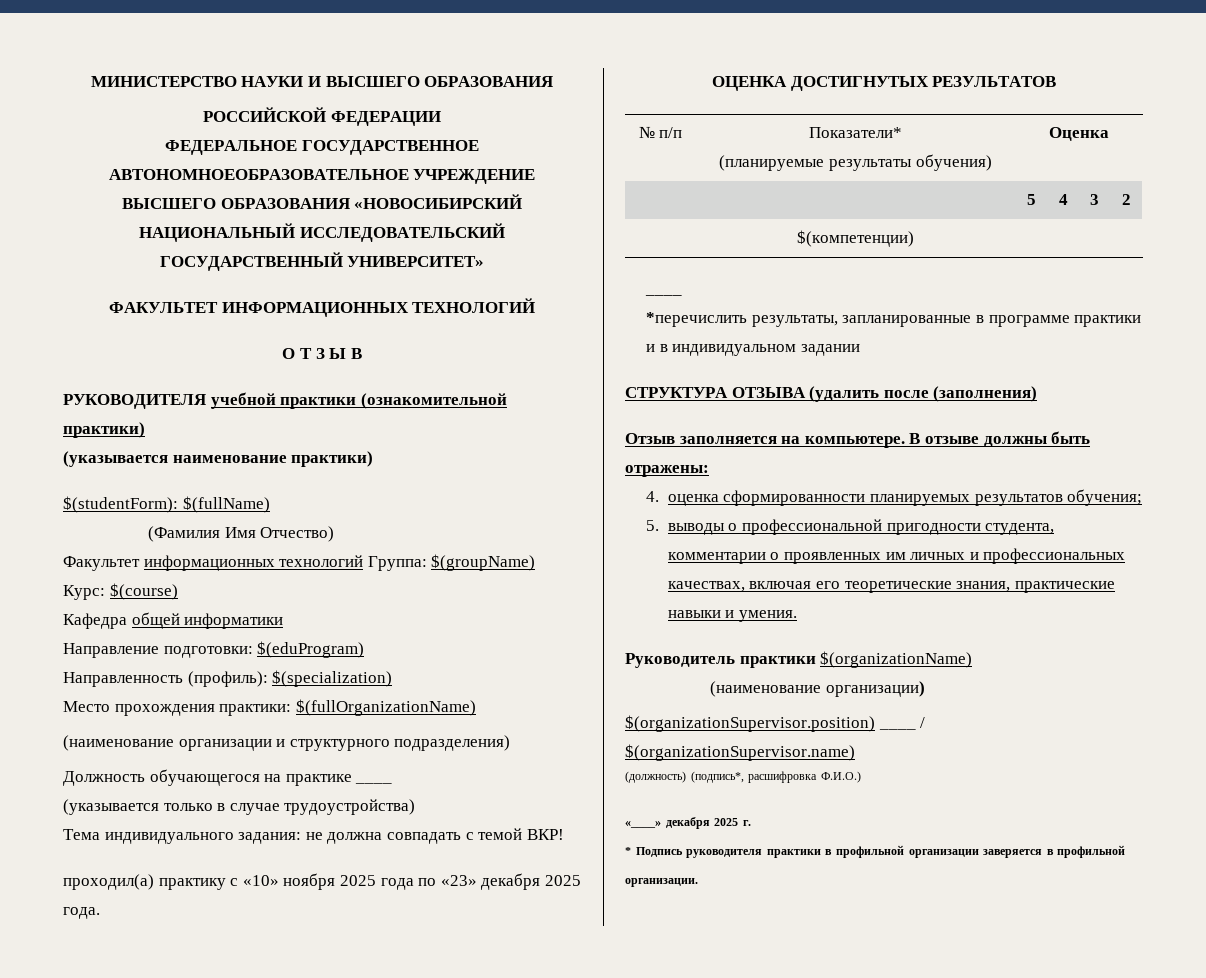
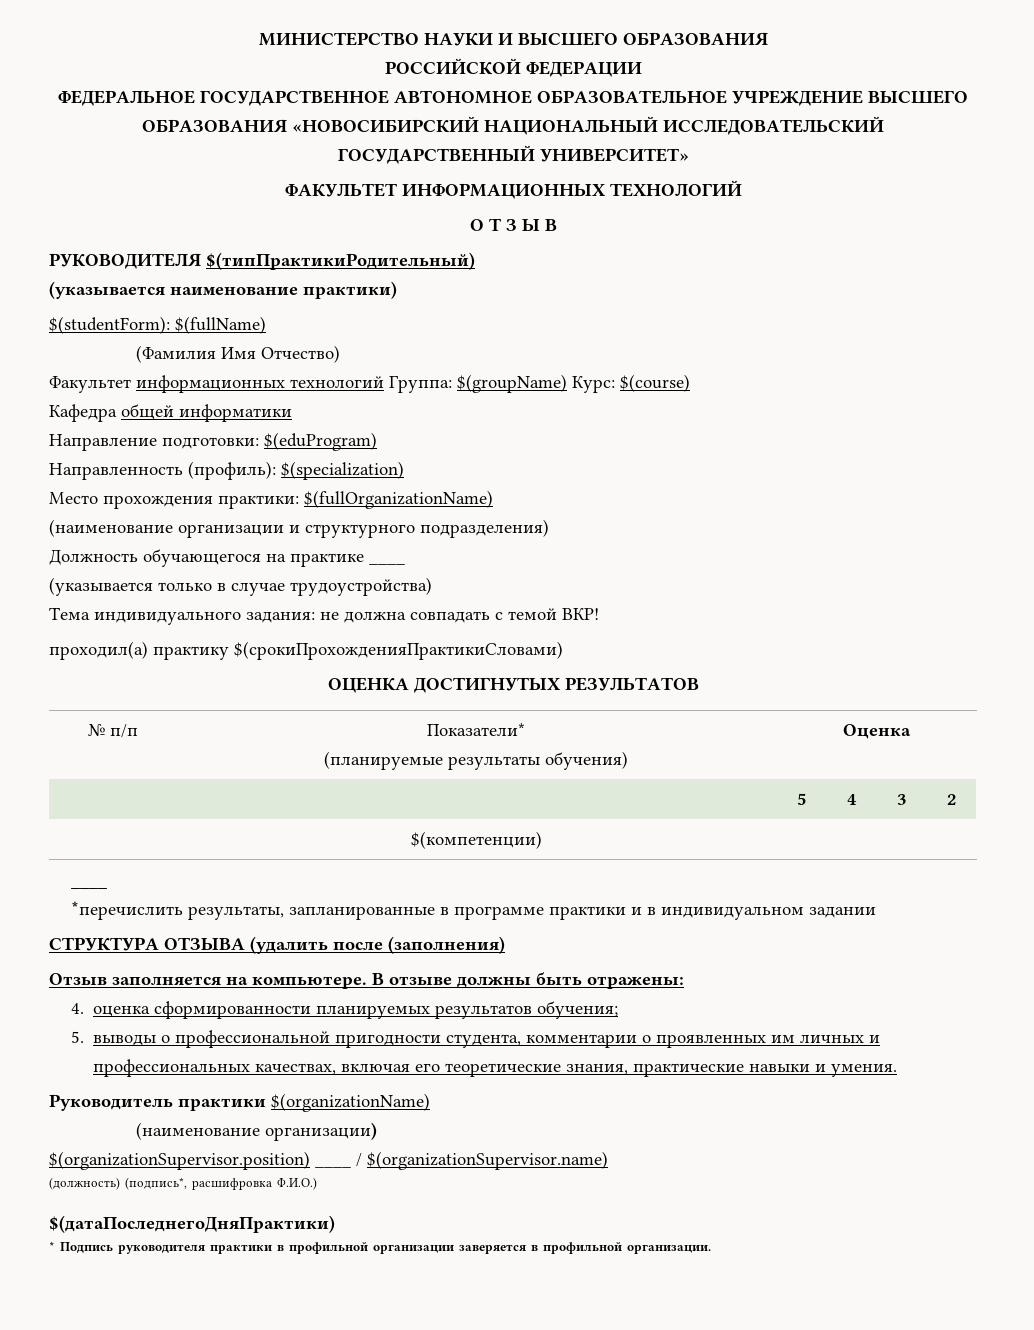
[108,169,409,180] АВТОНОМНОЕОБРАЗОВАТЕЛЬНОЕ -> [394,90,727,104] АВТОНОМНОЕ ОБРАЗОВАТЕЛЬНОЕ
[210,392,507,409] [63,422,145,438] учебной практики (ознакомительной практики) -> [206,252,475,270] $(типПрактикиРодительный)
[230,873,581,890] [63,907,100,919] с «10» ноября 2025 года по «23» декабря 2025 года. -> [234,641,563,660] $(срокиПрохожденияПрактикиСловами)
[625,817,751,829] «____» декабря 2025 г. -> [49,1215,335,1233] $(датаПоследнегоДняПрактики)

